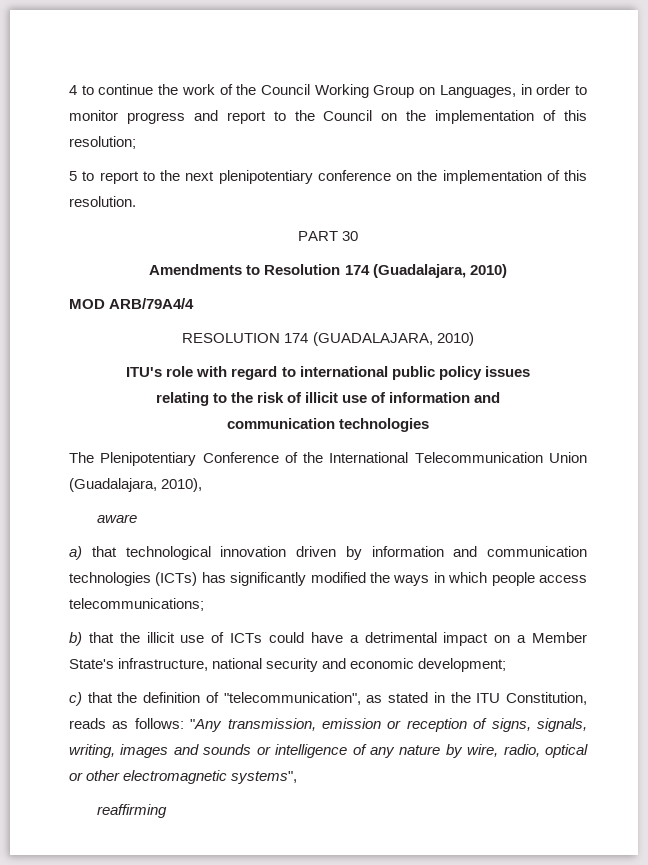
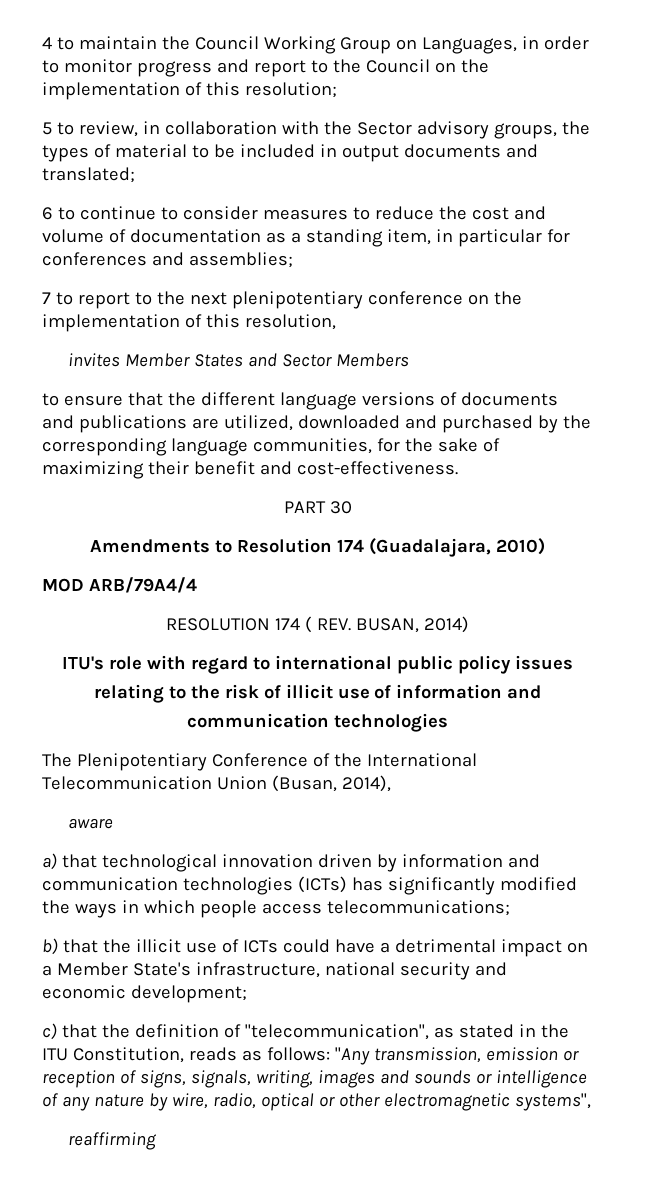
[98,84,233,95] continue the work of -> [78,36,157,50] maintain
(95, 176) none -> [78,121,590,139] [42,144,538,162] [42,167,135,183] [42,206,546,220] [42,229,570,247] [42,252,293,268] [42,292,73,305] review, in collaboration with the Sector advisory groups, the types of material to be included in output documents and translated; // 6 to continue to consider measures to reduce the cost and volume of documentation as a standing item, in particular for conferences and assemblies; // 7 to
[69,196,136,207] resolution. -> [244,314,336,330] [68,353,410,367] [42,392,558,410] [42,415,591,433] [42,438,500,456] [42,461,458,479] resolution, // invites Member States and Sector Members // to ensure that the different language versions of documents and publications are utilized, downloaded and purchased by the corresponding language communities, for the sake of maximizing their benefit and cost-effectiveness.
[312,332,474,346] (GUADALAJARA, 2010) -> [305,616,469,633] ( REV. BUSAN, 2014)
[69,478,203,492] (Guadalajara, 2010), -> [271,775,391,792] (Busan, 2014),

